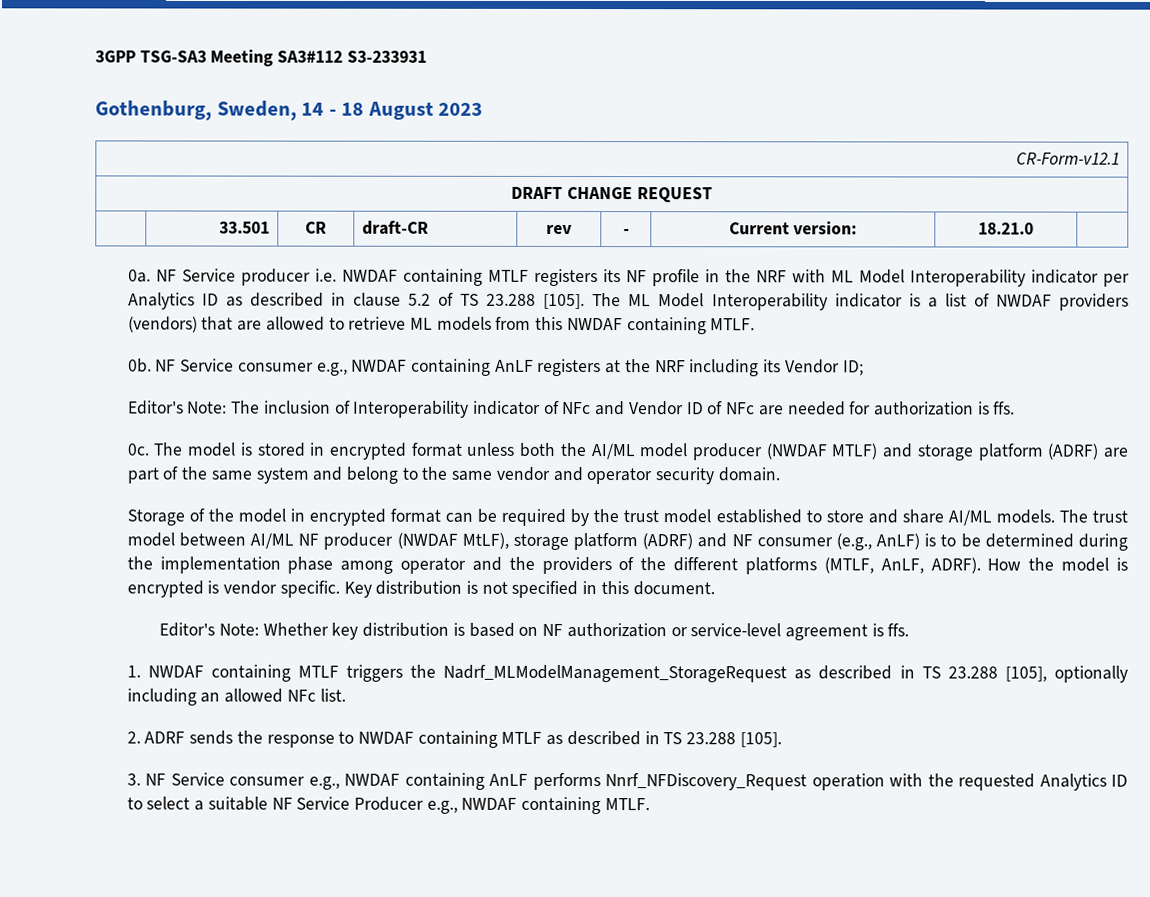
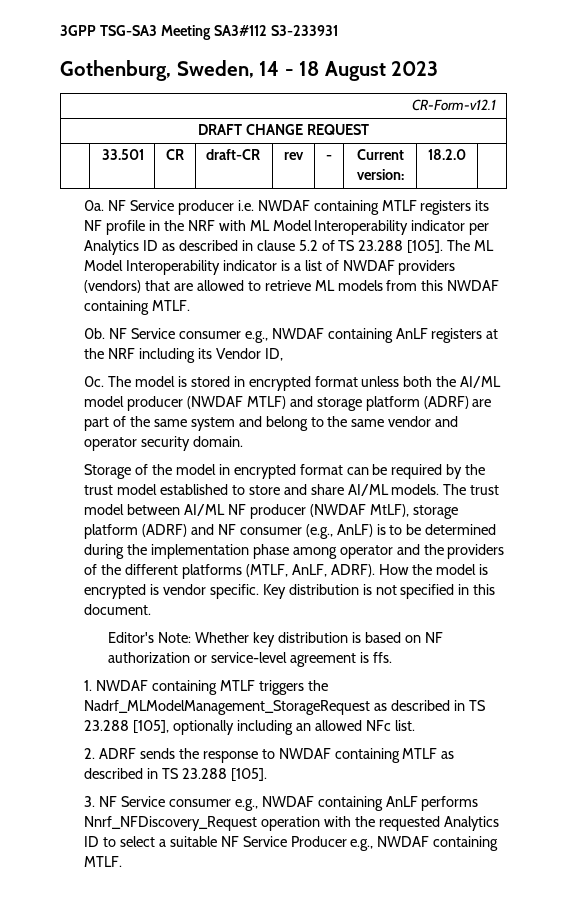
[978,222,1034,235] 18.21.0 -> [428,149,466,160] 18.2.0
[842,360,864,376] [127,400,1016,418] ID; // Editor's Note: The inclusion of Interoperability indicator of NFc and Vendor ID of NFc are needed for authorization is ffs. -> [264,348,283,361] ID,

